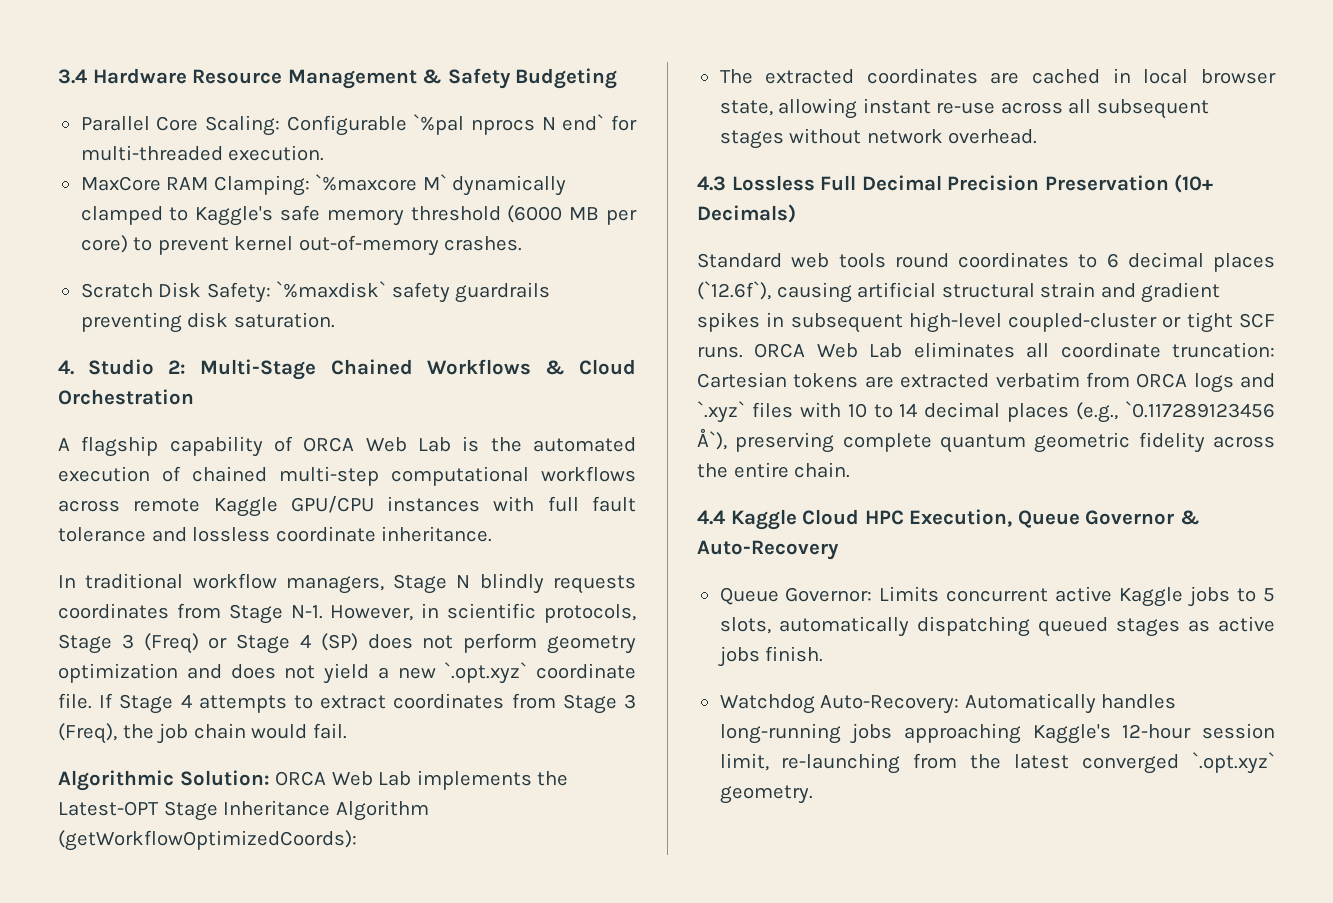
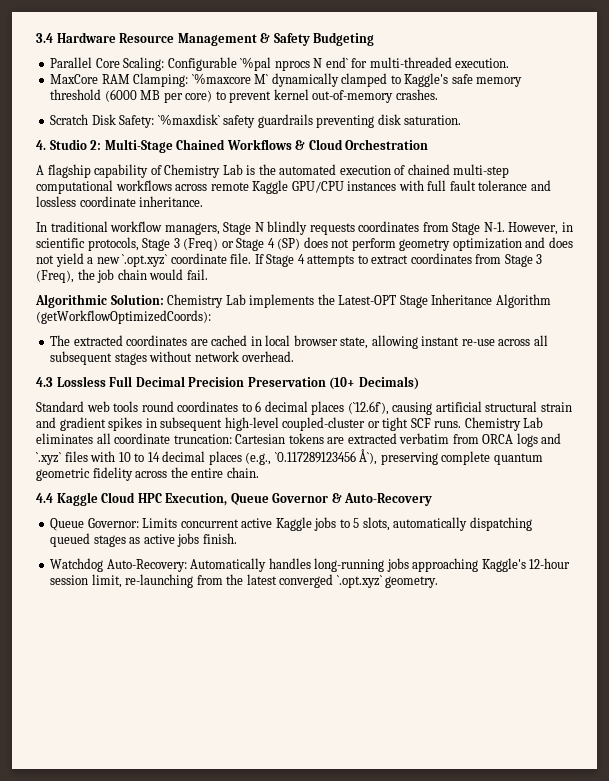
[303,437,407,452] ORCA Web -> [164,164,221,178] Chemistry
[275,771,373,786] ORCA Web -> [167,294,224,308] Chemistry
[754,343,858,358] ORCA Web -> [464,417,521,431] Chemistry

